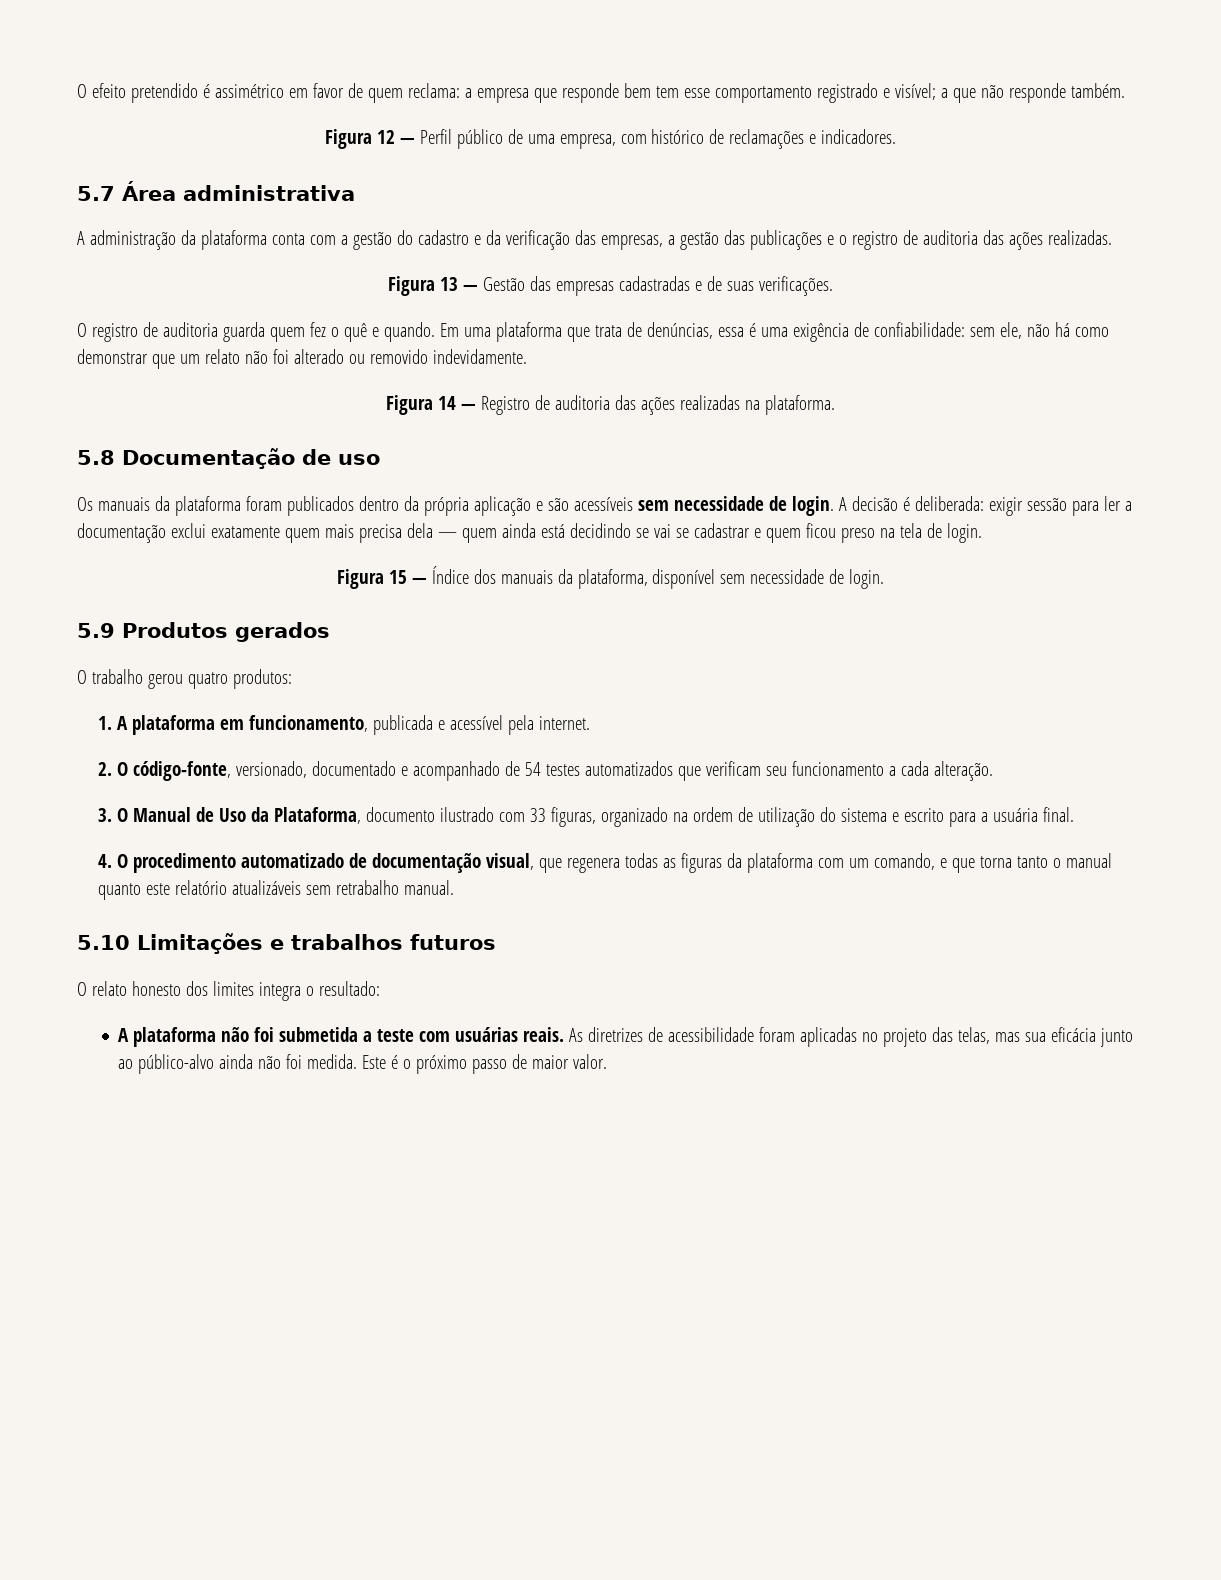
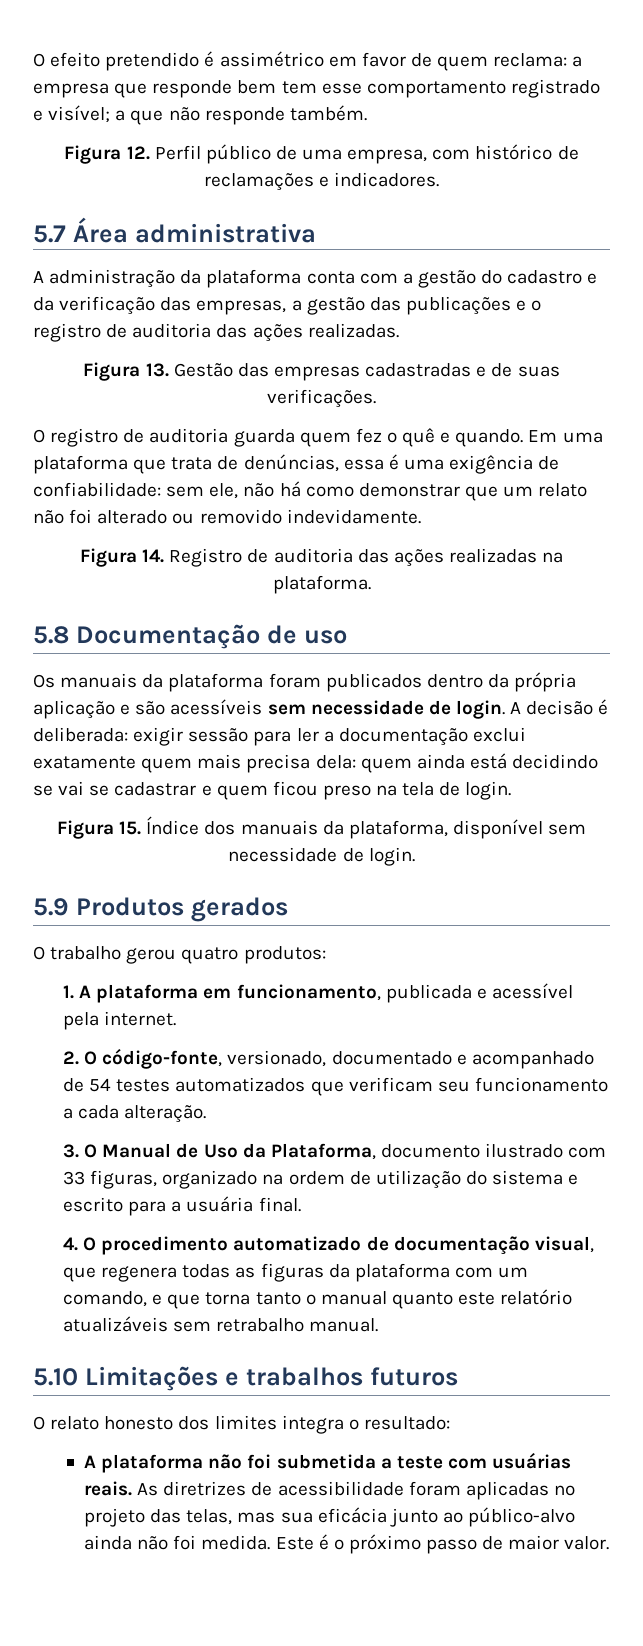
[376,130,415,144] 12 — -> [126,146,150,160] 12.
[440,277,479,291] 13 — -> [145,363,169,377] 13.
[438,396,477,410] 14 — -> [142,549,165,563] 14.
[406,523,457,538] dela — -> [315,755,356,769] dela:
[388,570,427,584] 15 — -> [119,821,142,835] 15.

